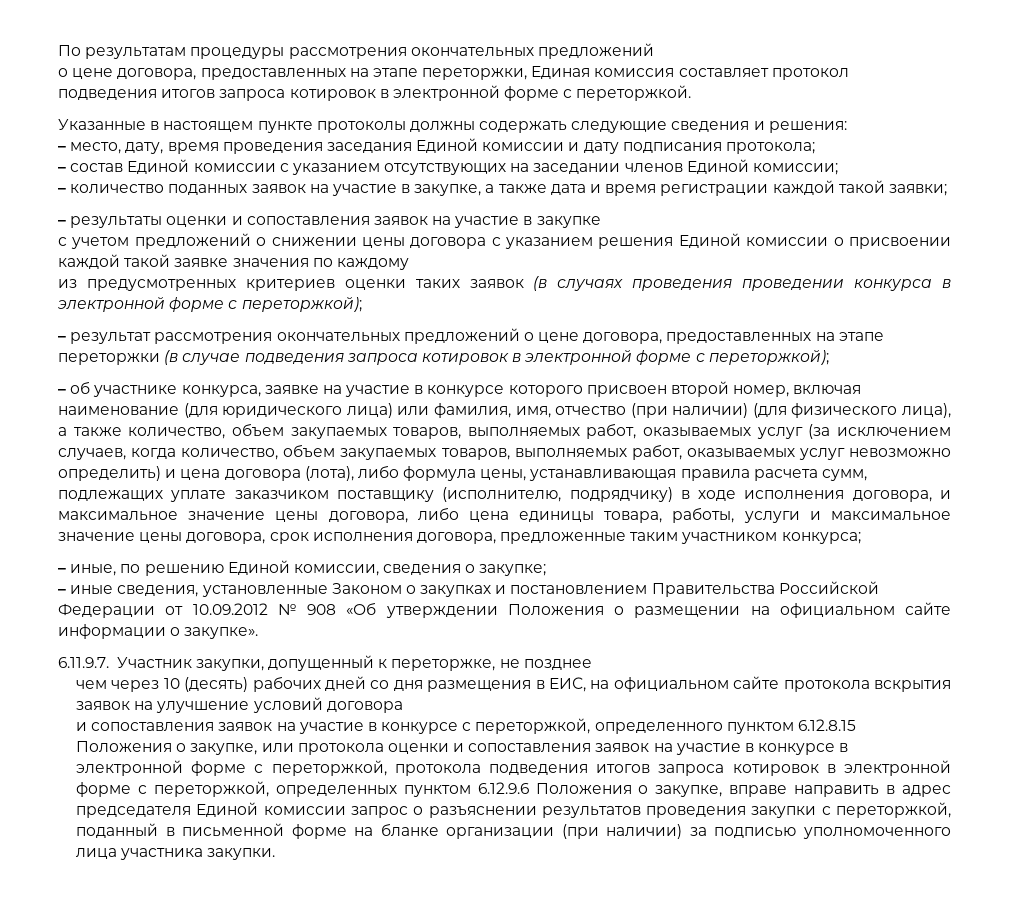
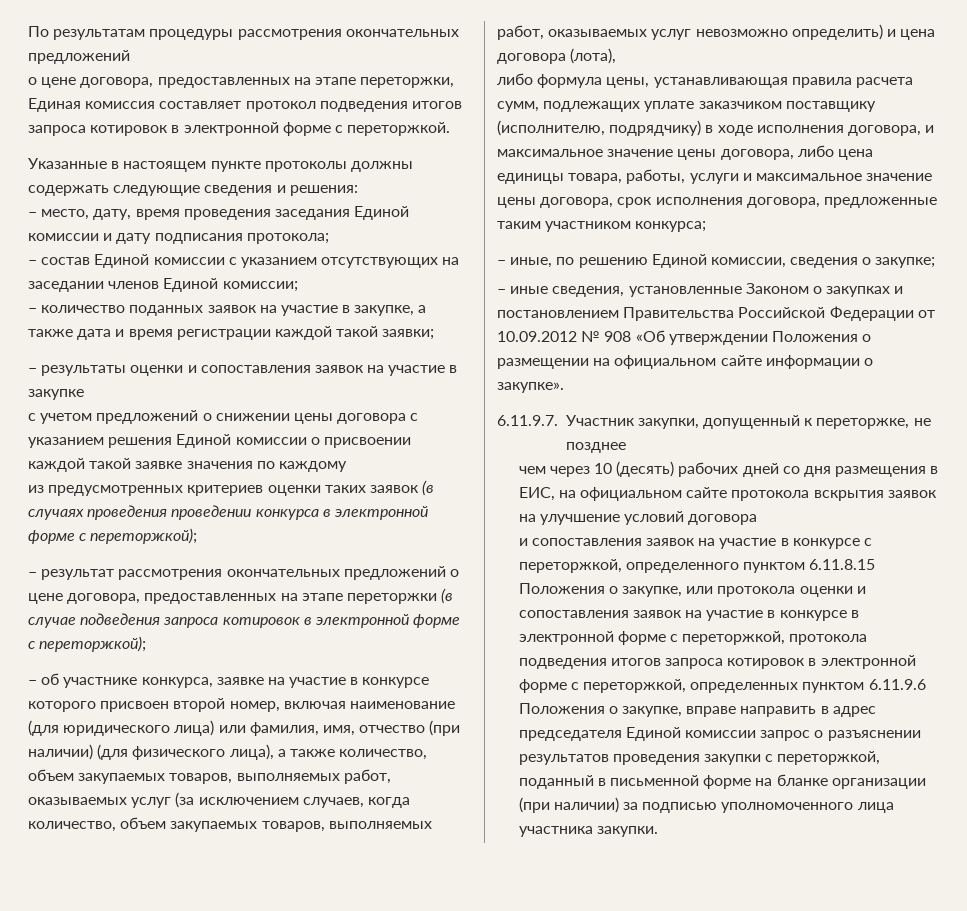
(354, 473) none -> (617, 56) //
[798,719,857,731] 6.12.8.15 -> [809,559,876,570] 6.11.8.15
[477,782,529,794] 6.12.9.6 -> [868,679,926,690] 6.11.9.6

